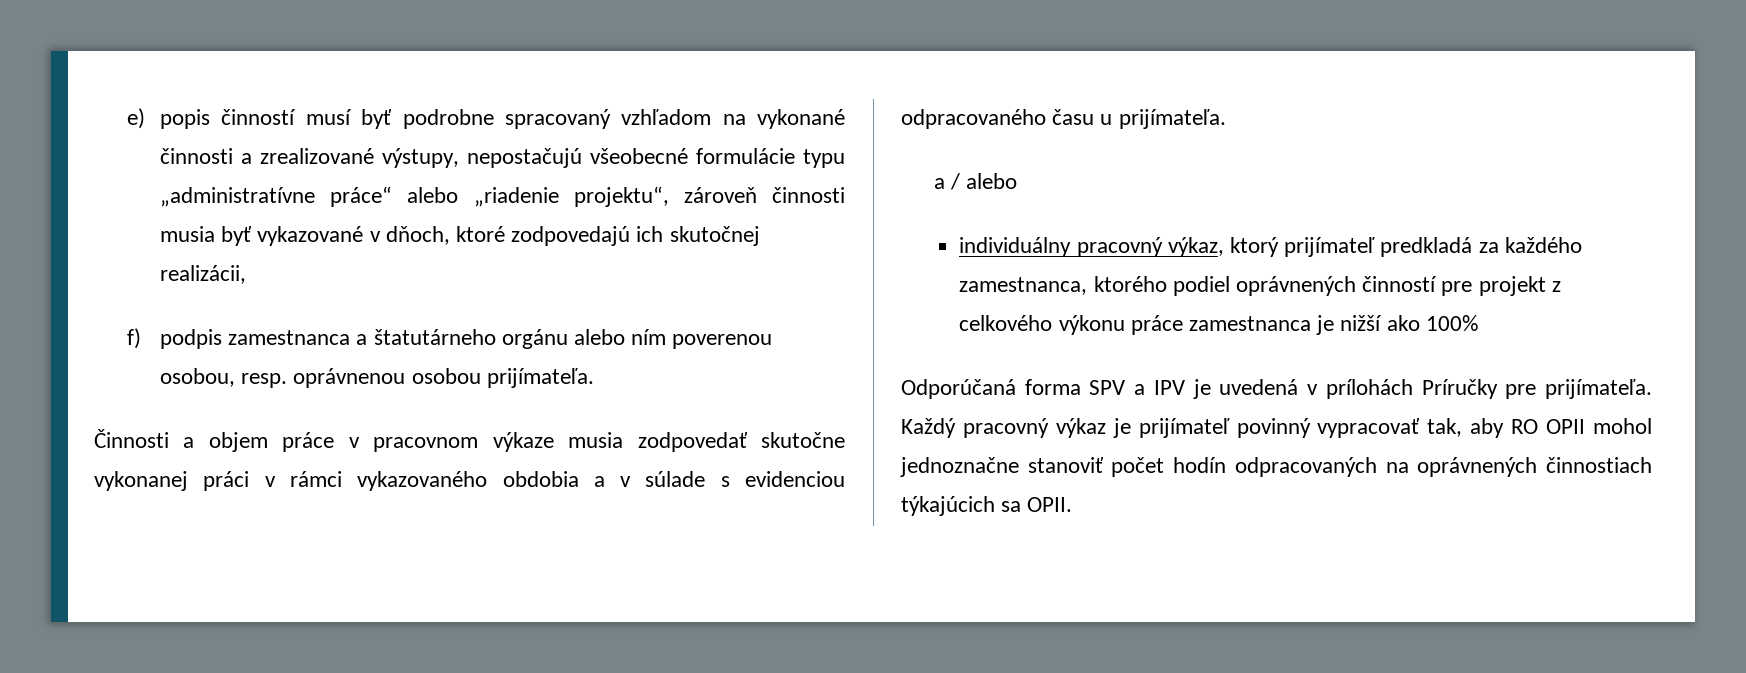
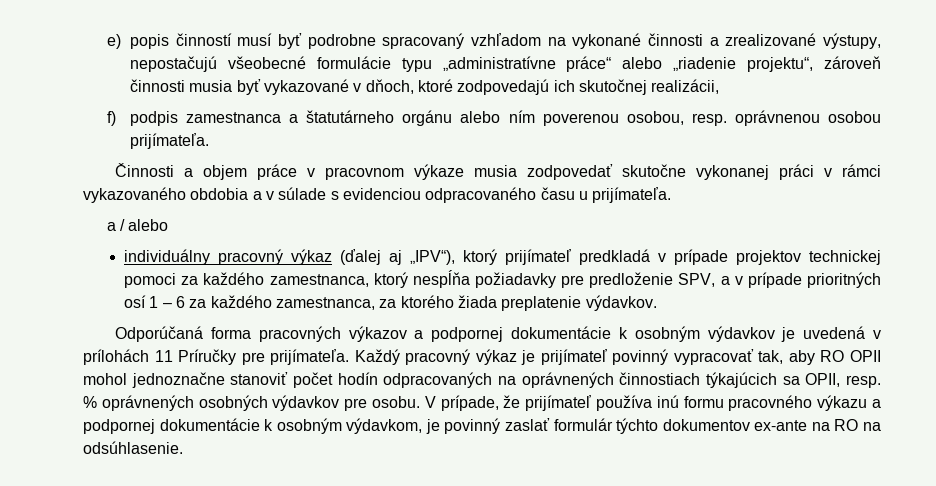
[1167,237,1582,257] [959,276,1561,296] [959,315,1478,335] [901,379,1185,399] výkaz, ktorý prijímateľ predkladá za každého zamestnanca, ktorého podiel oprávnených činností pre projekt z celkového výkonu práce zamestnanca je nižší ako 100% // Odporúčaná forma SPV a IPV -> [291,249,881,265] [124,270,881,288] [124,295,657,311] [115,326,775,342] výkaz (ďalej aj „IPV“), ktorý prijímateľ predkladá v prípade projektov technickej pomoci za každého zamestnanca, ktorý nespĺňa požiadavky pre predloženie SPV, a v prípade prioritných osí 1 – 6 za každého zamestnanca, za ktorého žiada preplatenie výdavkov. // Odporúčaná forma pracovných výkazov a podpornej dokumentácie k osobným výdavkov
(1413, 389) none -> [154,350,173,362] 11
[1027,497,1073,512] OPII. -> [805,373,881,388] [83,395,881,411] [83,418,881,434] [83,441,183,454] OPII, resp. % oprávnených osobných výdavkov pre osobu. V prípade, že prijímateľ používa inú formu pracovného výkazu a podpornej dokumentácie k osobným výdavkom, je povinný zaslať formulár týchto dokumentov ex-ante na RO na odsúhlasenie.

